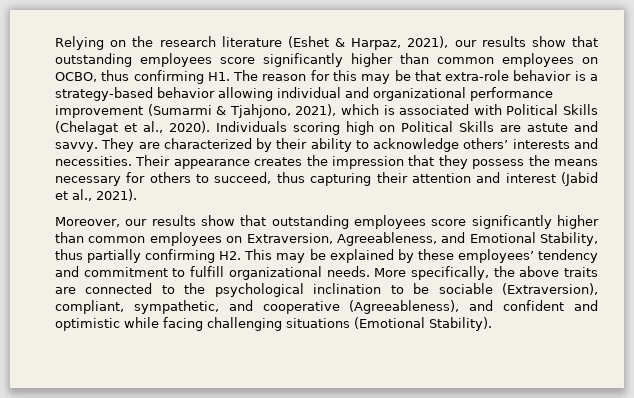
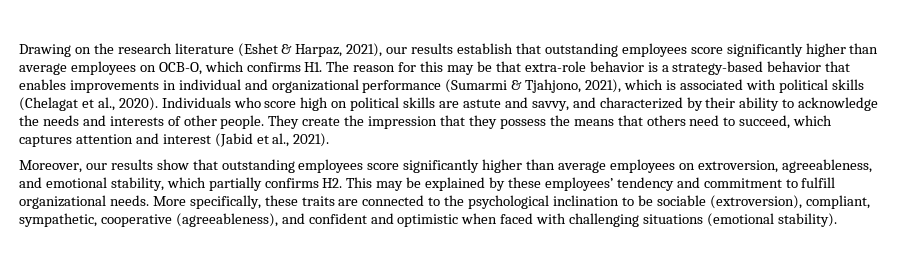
[55,36,104,50] Relying -> [19,44,71,57] Drawing
[531,36,599,47] [55,53,598,67] [55,70,204,84] show that outstanding employees score significantly higher than common employees on OCBO, thus confirming -> [457,43,879,57] [19,61,301,75] establish that outstanding employees score significantly higher than average employees on OCB-O, which confirms
[218,87,273,101] allowing -> [825,61,851,72] [19,79,176,93] that enables improvements in
[55,105,143,118] improvement -> (442, 86) none
[506,104,599,115] Political Skills -> [778,79,864,93] political skills
[292,121,599,135] [55,138,160,152] scoring high on Political Skills are astute and savvy. They are -> [233,97,596,111] who score high on political skills are astute and savvy, and
[463,138,599,149] [55,155,303,169] others’ interests and necessities. Their appearance creates -> [19,115,341,129] the needs and interests of other people. They create
[55,172,408,186] necessary for others to succeed, thus capturing their -> [617,115,833,129] [19,135,72,147] that others need to succeed, which captures
[88,232,598,246] [55,249,216,263] common employees on Extraversion, Agreeableness, and Emotional Stability, thus partially confirming -> [558,159,872,173] [19,177,319,191] average employees on extroversion, agreeableness, and emotional stability, which partially confirms
[493,266,560,277] the above -> [264,195,298,206] these
[502,283,598,295] (Extraversion), -> [709,195,802,209] (extroversion),
[228,300,460,314] and cooperative (Agreeableness), -> [100,213,278,227] cooperative (agreeableness),
[124,317,492,331] while facing challenging situations (Emotional Stability). -> [461,213,837,227] when faced with challenging situations (emotional stability).

